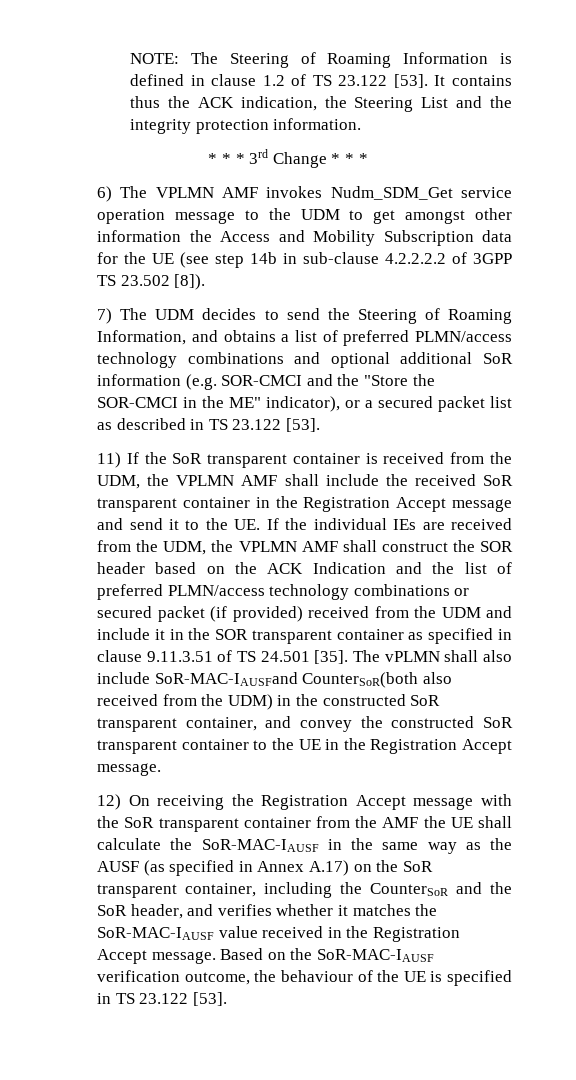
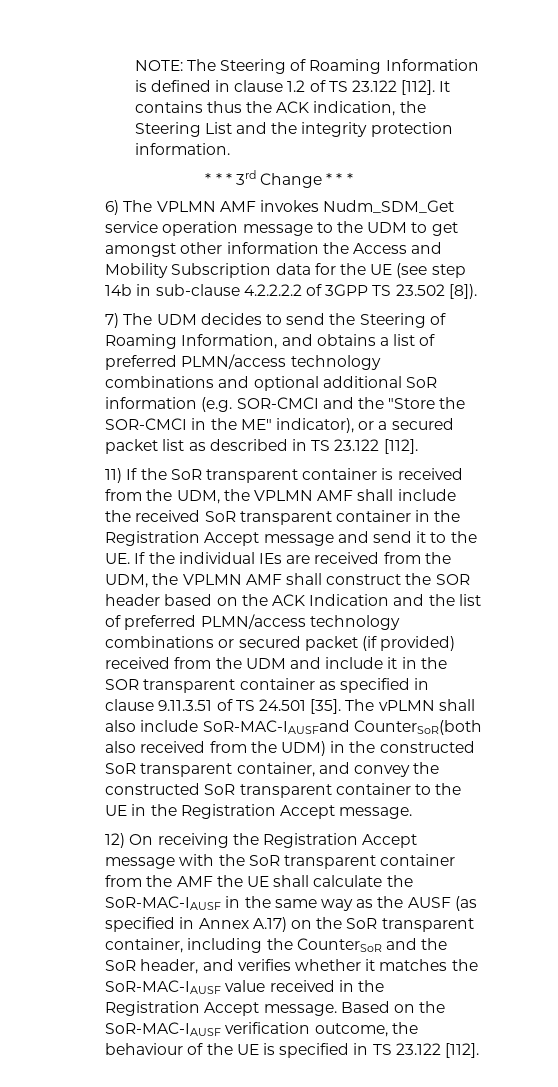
[393,74,428,88] [53]. -> [401,80,436,95] [112].
[286,418,321,432] [53]. -> [383,439,418,454] [112].
[192,992,227,1006] [53]. -> [444,1043,479,1058] [112].

